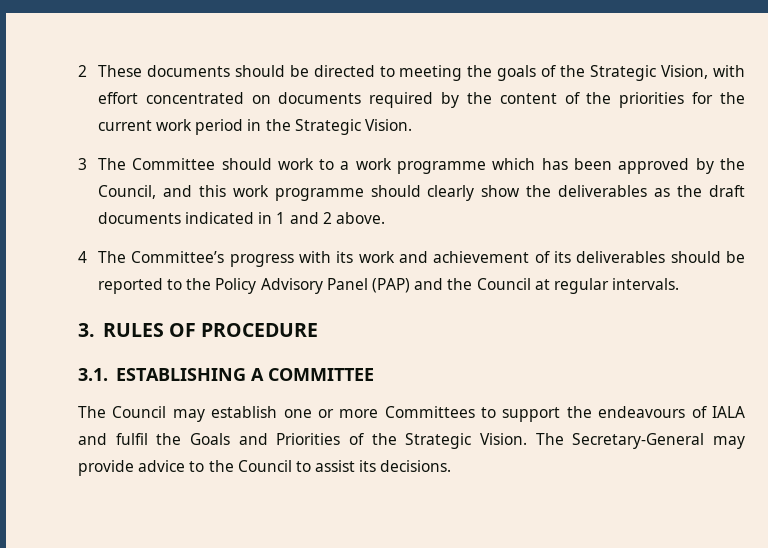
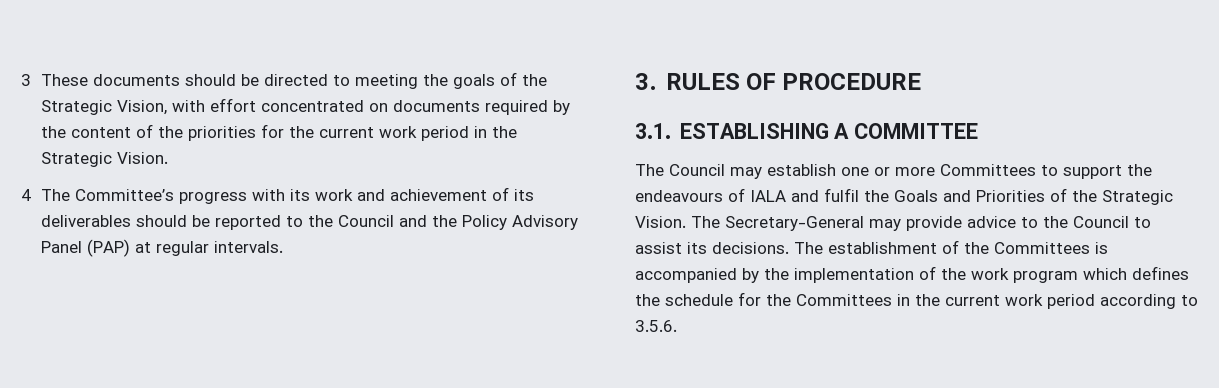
[78,65,87,77] 2 -> [21,74,31,86] 3
[78,158,745,174] [97,185,745,201] [97,212,386,224] // 3 The Committee should work to a work programme which has been approved by the Council, and this work programme should clearly show the deliverables as the draft documents indicated in 1 and 2 above. -> (168, 158) none
(212, 284) none -> [337,215,457,227] Council and the
[414,278,531,290] and the Council -> (130, 248) none
(452, 466) none -> [794,240,1108,254] [635,266,1189,283] [635,292,1198,309] [635,320,677,332] The establishment of the Committees is accompanied by the implementation of the work program which defines the schedule for the Committees in the current work period according to 3.5.6.

